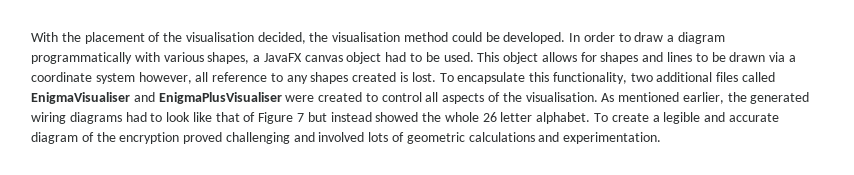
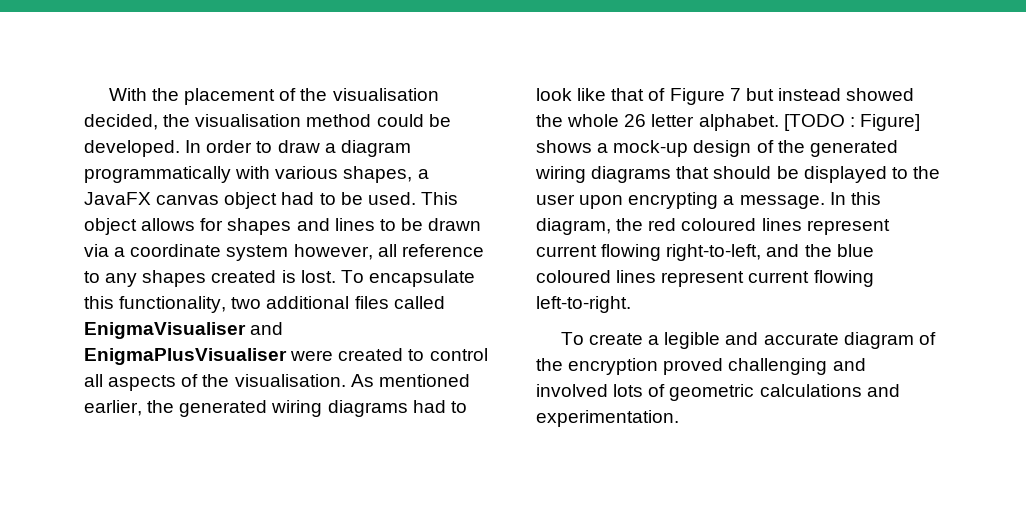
(591, 118) none -> [783,114,920,131] [536,140,898,157] [535,166,940,183] [536,192,881,209] [536,218,890,235] [536,244,874,261] [536,270,874,287] [536,296,631,313] [TODO : Figure] shows a mock-up design of the generated wiring diagrams that should be displayed to the user upon encrypting a message. In this diagram, the red coloured lines represent current flowing right-to-left, and the blue coloured lines represent current flowing left-to-right. //

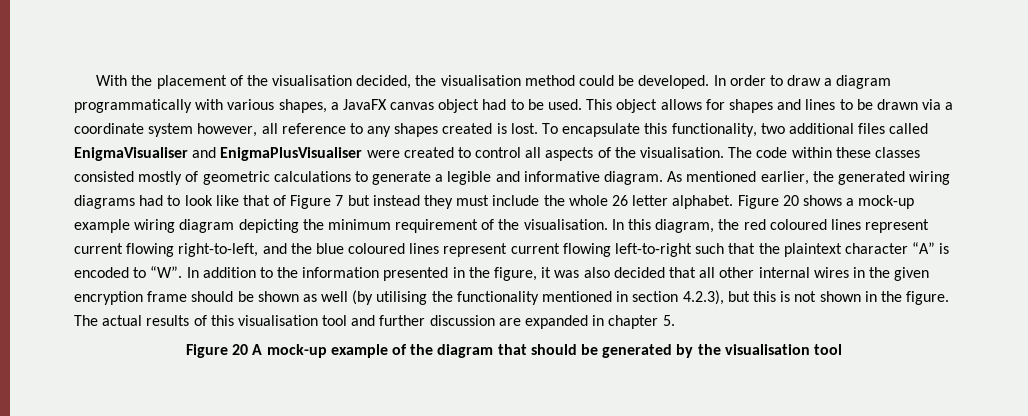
(346, 380) none -> [728,147,920,158] [74,171,664,185] The code within these classes consisted mostly of geometric calculations to generate a legible and informative diagram.
[846,88,915,101] showed -> [424,195,540,209] they must include
[783,114,920,131] [536,140,898,157] [535,166,940,183] [536,192,825,209] [TODO : Figure] shows a mock-up design of the generated wiring diagrams that should be displayed to the user upon encrypting a message. -> [737,195,915,209] [74,219,608,233] Figure 20 shows a mock-up example wiring diagram depicting the minimum requirement of the visualisation.
[536,296,631,313] [560,332,936,349] [536,358,866,375] [536,384,900,401] [536,410,679,427] left-to-right. // To create a legible and accurate diagram of the encryption proved challenging and involved lots of geometric calculations and experimentation. -> [615,242,950,257] [74,266,930,281] [74,290,950,305] [74,315,675,329] [186,344,842,358] left-to-right such that the plaintext character “A” is encoded to “W”. In addition to the information presented in the figure, it was also decided that all other internal wires in the given encryption frame should be shown as well (by utilising the functionality mentioned in section 4.2.3), but this is not shown in the figure. The actual results of this visualisation tool and further discussion are expanded in chapter 5. // Figure 20 A mock-up example of the diagram that should be generated by the visualisation tool

